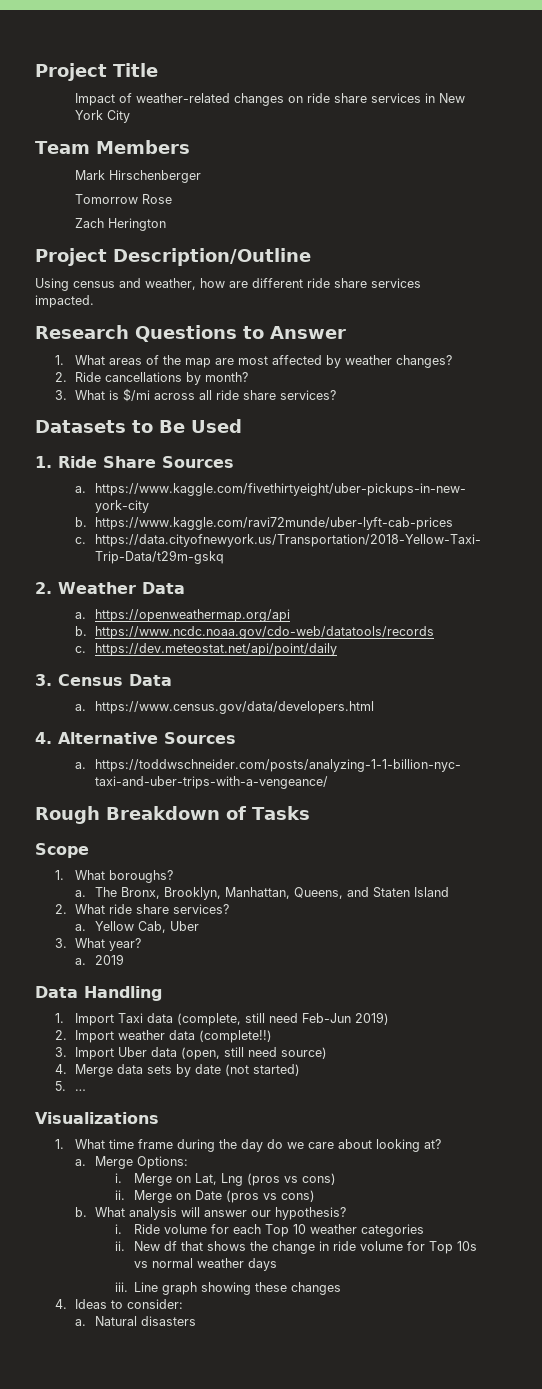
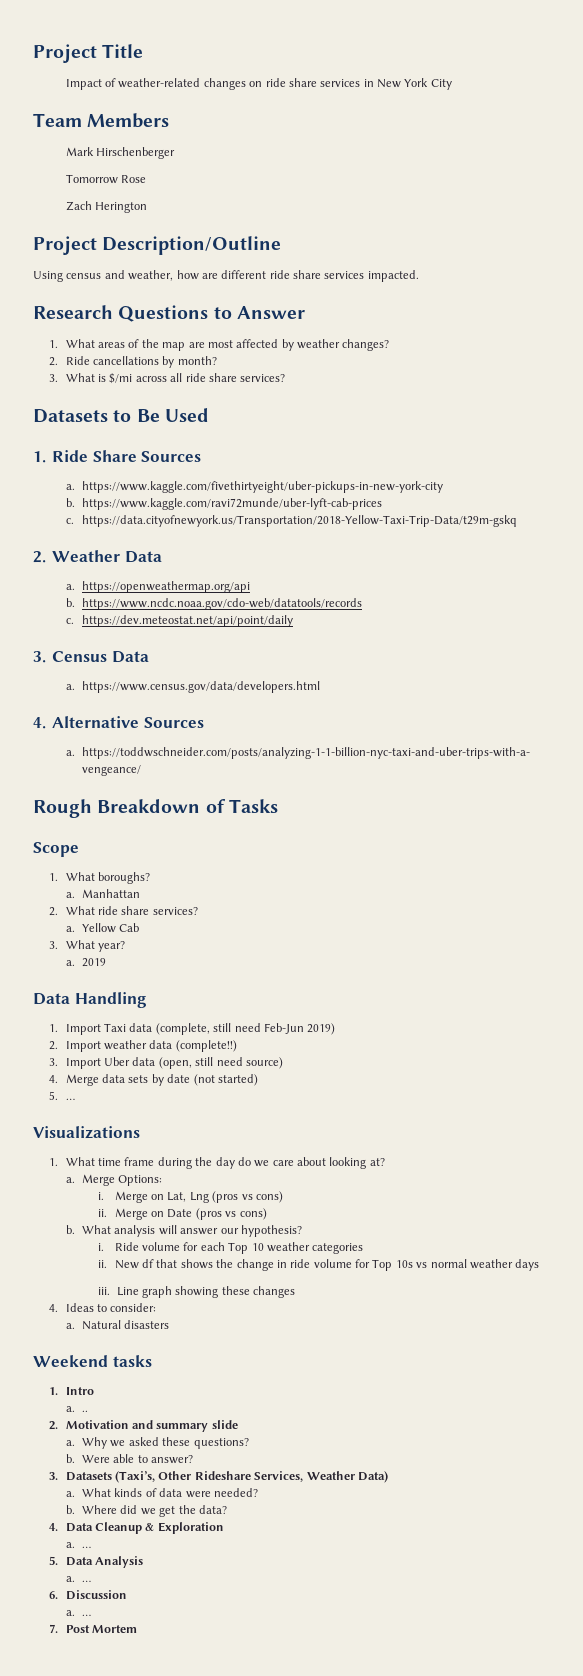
[94,887,449,900] The Bronx, Brooklyn, Manhattan, Queens, and Staten Island -> [82,889,141,898] Manhattan
[137,921,199,933] Cab, Uber -> [119,923,140,932] Cab
(196, 1321) none -> [33,1355,152,1367] [49,1387,94,1395] [65,1406,89,1412] [49,1420,238,1432] [65,1437,249,1449] [65,1454,194,1464] [49,1471,388,1483] [65,1488,258,1498] [65,1505,227,1517] [49,1522,224,1534] [65,1542,92,1548] [49,1556,144,1568] [65,1576,92,1582] [49,1590,127,1600] [65,1610,92,1616] [49,1624,138,1633] // Weekend tasks // 1. Intro // a. .. // 2. Motivation and summary slide // a. Why we asked these questions? // b. Were able to answer? // 3. Datasets (Taxi’s, Other Rideshare Services, Weather Data) // a. What kinds of data were needed? // b. Where did we get the data? // 4. Data Cleanup & Exploration // a. … // 5. Data Analysis // a. … // 6. Discussion // a. … // 7. Post Mortem

